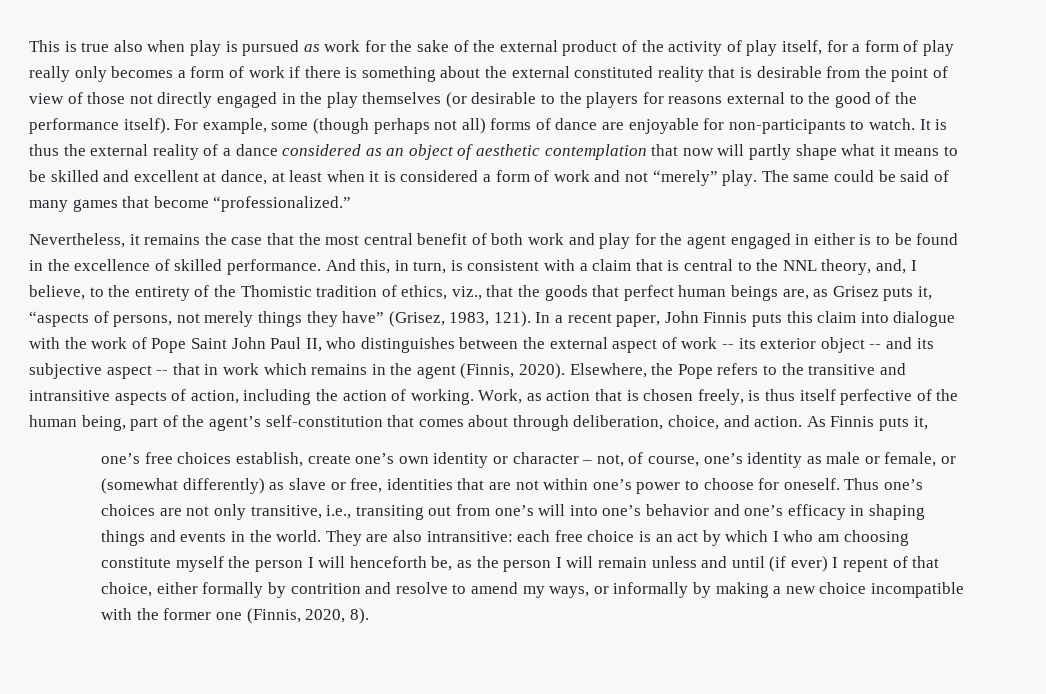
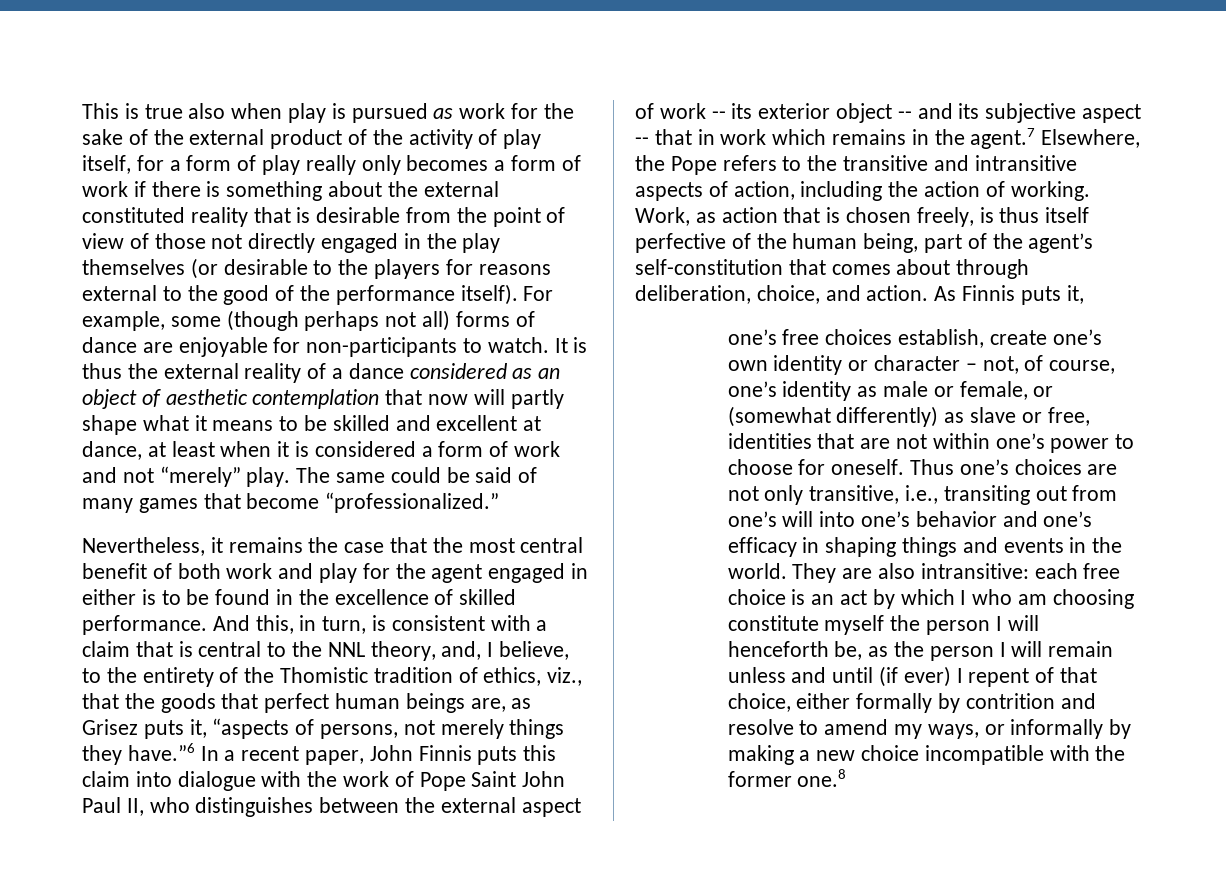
[342,311,531,327] have” (Grisez, 1983, 121). -> [127,743,195,761] have.”6
[416,363,566,379] agent (Finnis, 2020). -> [970,128,1036,149] agent.7
[216,608,369,624] one (Finnis, 2020, 8). -> [797,769,847,787] one.8

